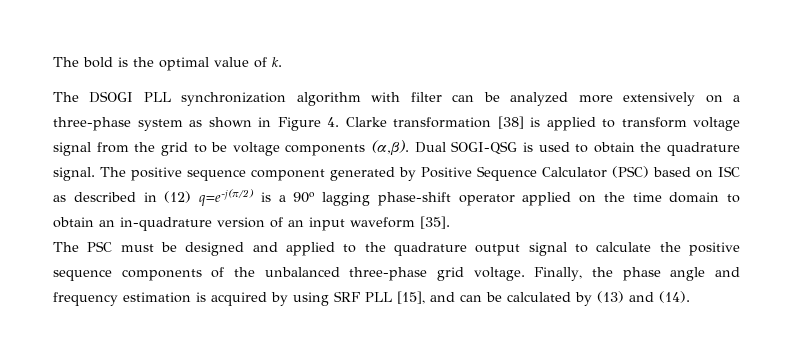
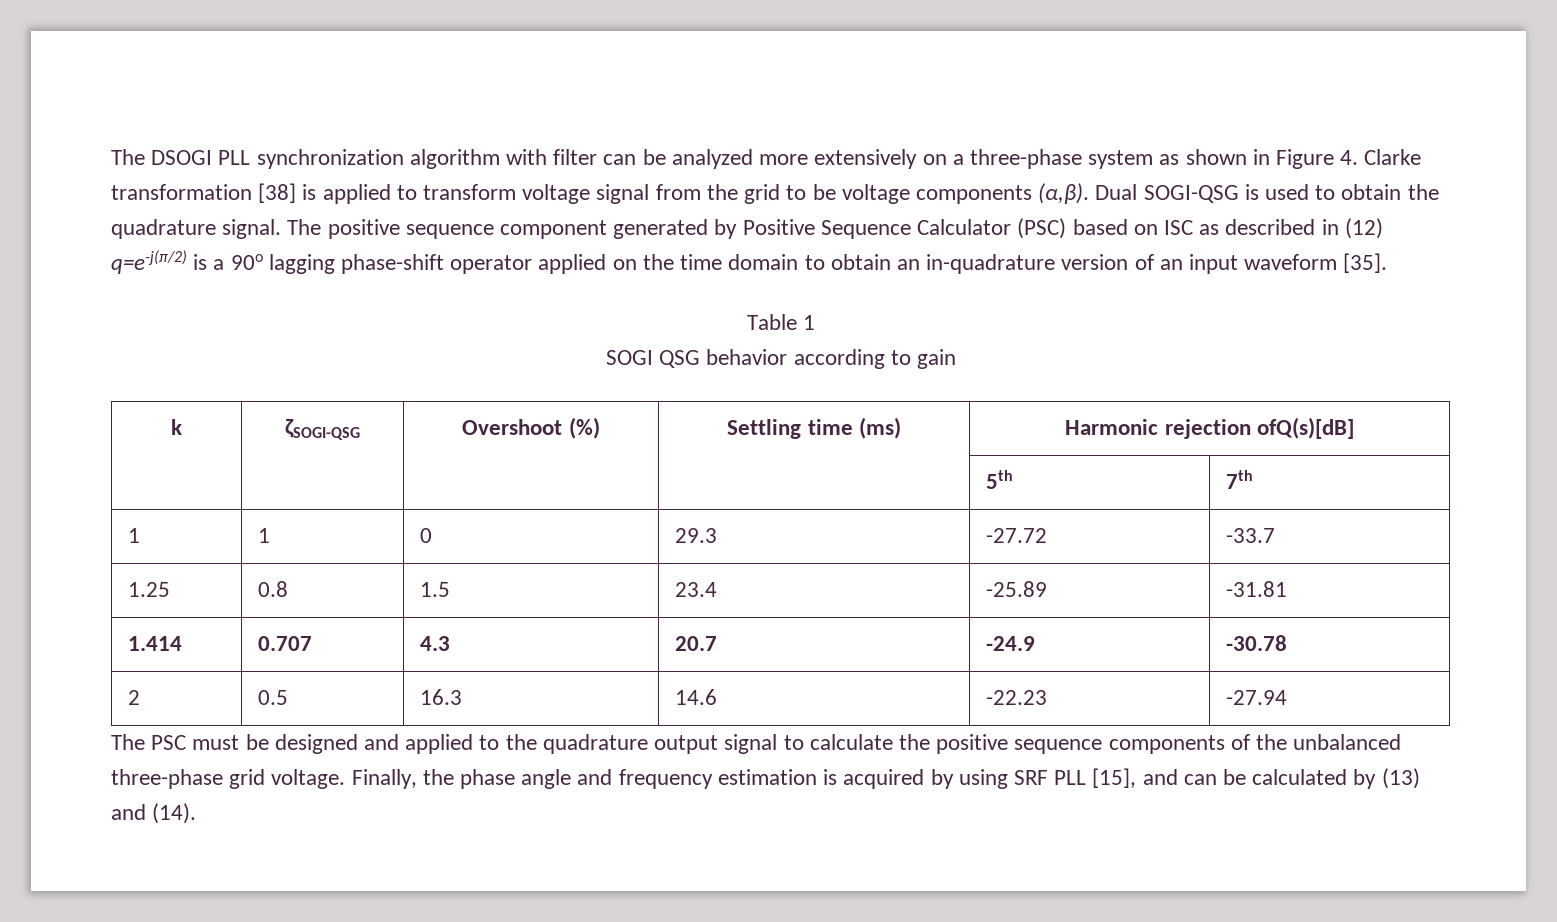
[53,57,282,71] [53,92,79,102] The bold is the optimal value of k. // The -> [111,149,145,165] The
(450, 222) none -> [746,314,816,330] [605,349,957,369] [171,419,182,435] [285,419,360,440] [462,417,600,439] [727,417,901,439] [1065,417,1354,439] [985,470,1013,489] [1225,470,1253,489] [127,528,140,543] [257,528,270,543] [419,528,432,543] [674,528,717,543] [985,528,1047,543] [1225,528,1275,543] [127,582,170,597] [257,581,288,597] [419,582,450,597] [674,582,717,597] [985,581,1047,597] [1225,581,1287,597] [127,636,182,651] [257,636,312,651] [419,636,450,651] [674,636,717,651] [985,636,1035,651] [1225,635,1287,651] [127,690,140,705] [257,690,288,705] [419,689,462,705] [674,689,717,705] [985,690,1047,705] [1225,690,1287,705] // Table 1 // SOGI QSG behavior according to gain // k | ζSOGI-QSG | Overshoot (%) | Settling time (ms) | Harmonic rejection ofQ(s)[dB] // | | | | 5th | 7th // 1 | 1 | 0 | 29.3 | -27.72 | -33.7 // 1.25 | 0.8 | 1.5 | 23.4 | -25.89 | -31.81 // 1.414 | 0.707 | 4.3 | 20.7 | -24.9 | -30.78 // 2 | 0.5 | 16.3 | 14.6 | -22.23 | -27.94

